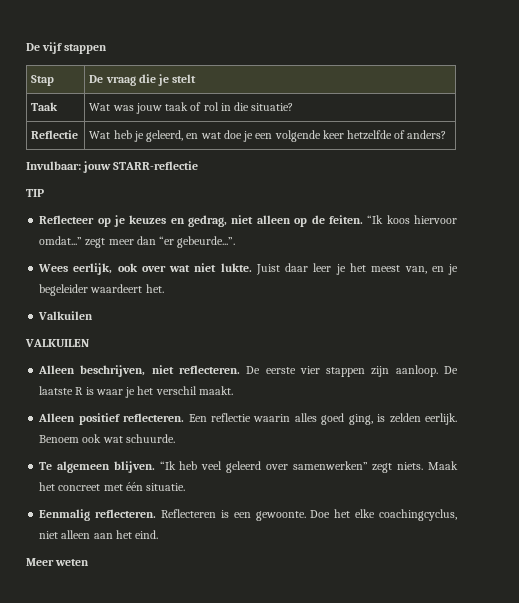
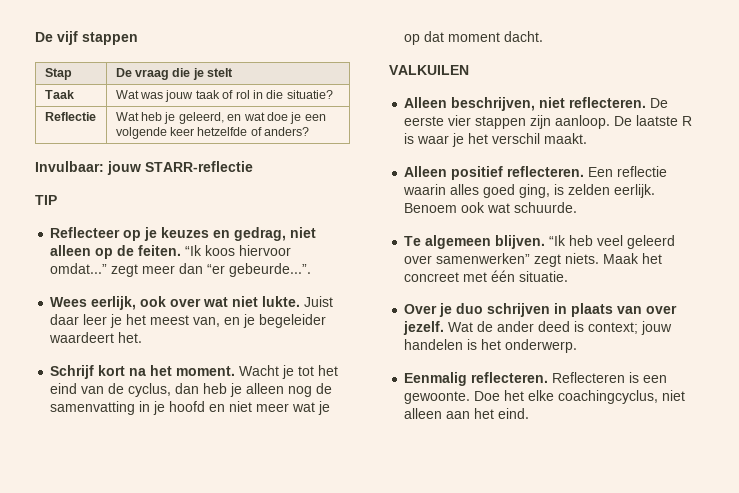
[38,311,94,320] Valkuilen -> [50,365,339,379] [50,383,333,397] [50,401,331,415] [404,31,544,45] Schrijf kort na het moment. Wacht je tot het eind van de cyclus, dan heb je alleen nog de samenvatting in je hoofd en niet meer wat je op dat moment dacht.
(186, 487) none -> [404,303,678,317] [403,321,673,335] [404,339,578,353] // Over je duo schrijven in plaats van over jezelf. Wat de ander deed is context; jouw handelen is het onderwerp.
[26,558,90,566] // Meer weten -> (530, 413) none

